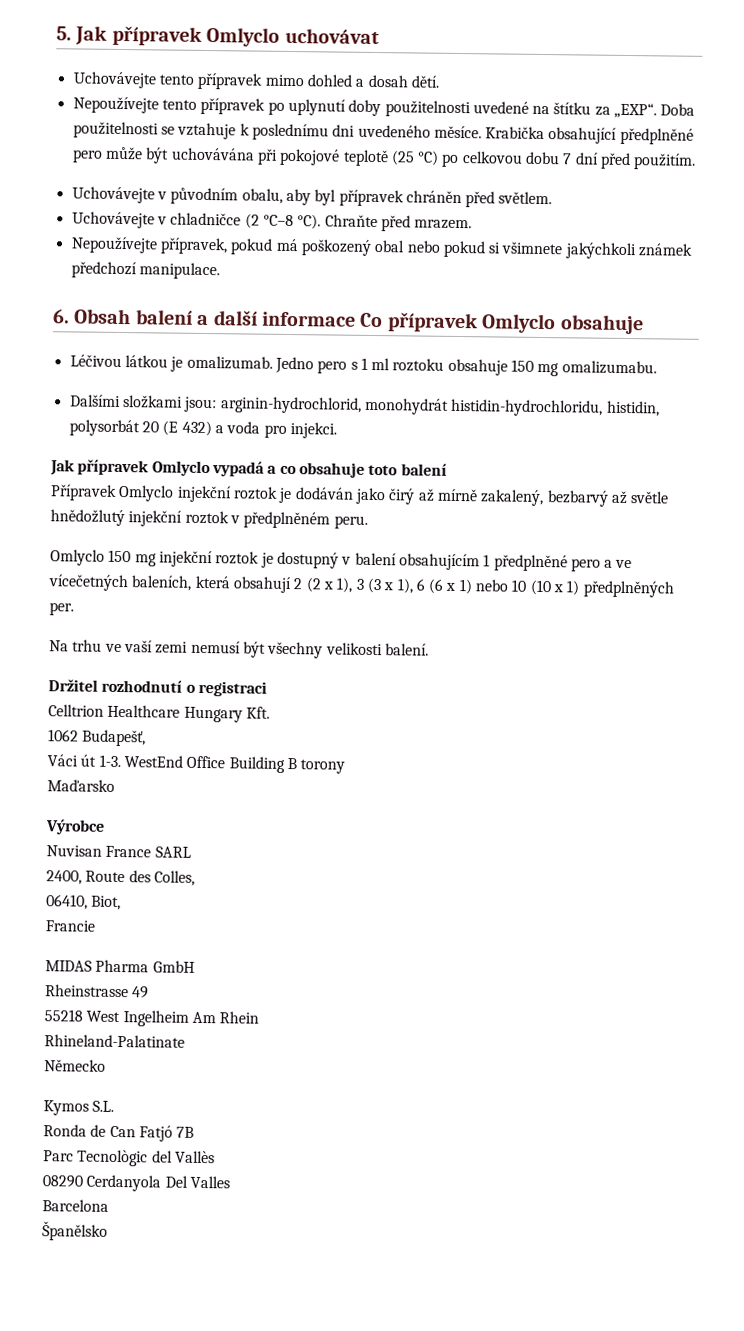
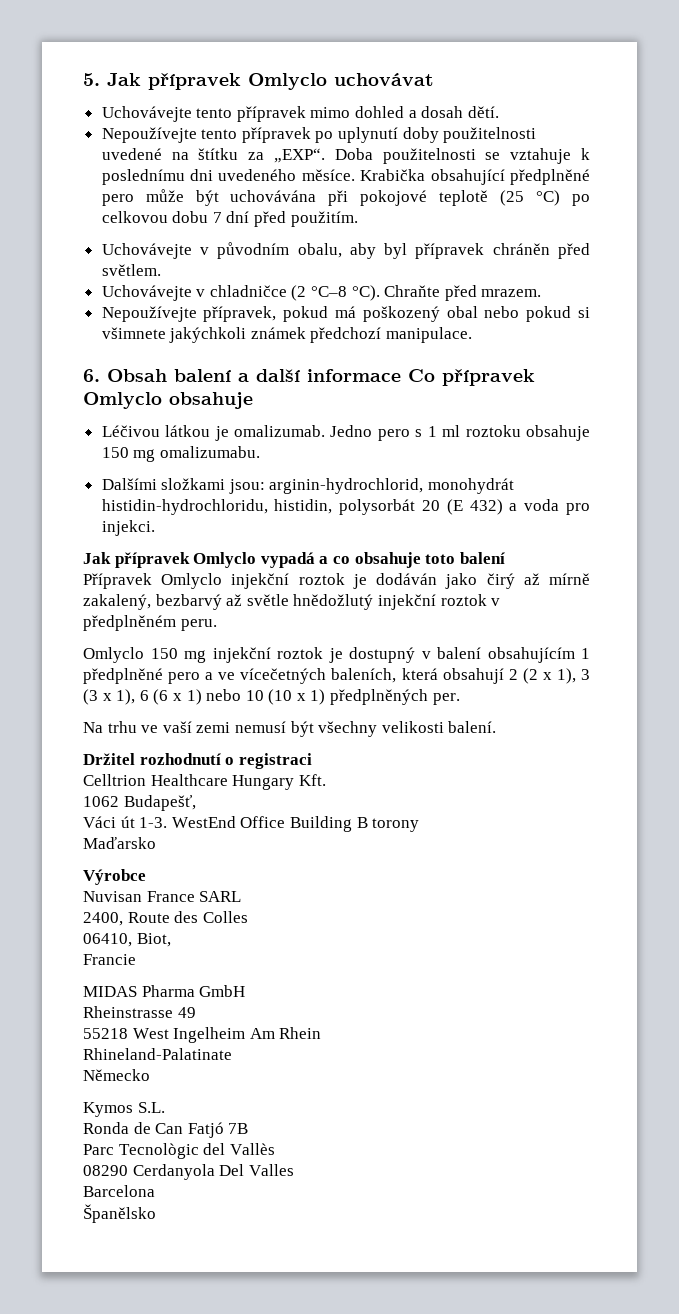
[153,870,195,886] Colles, -> [202,911,248,923] Colles

